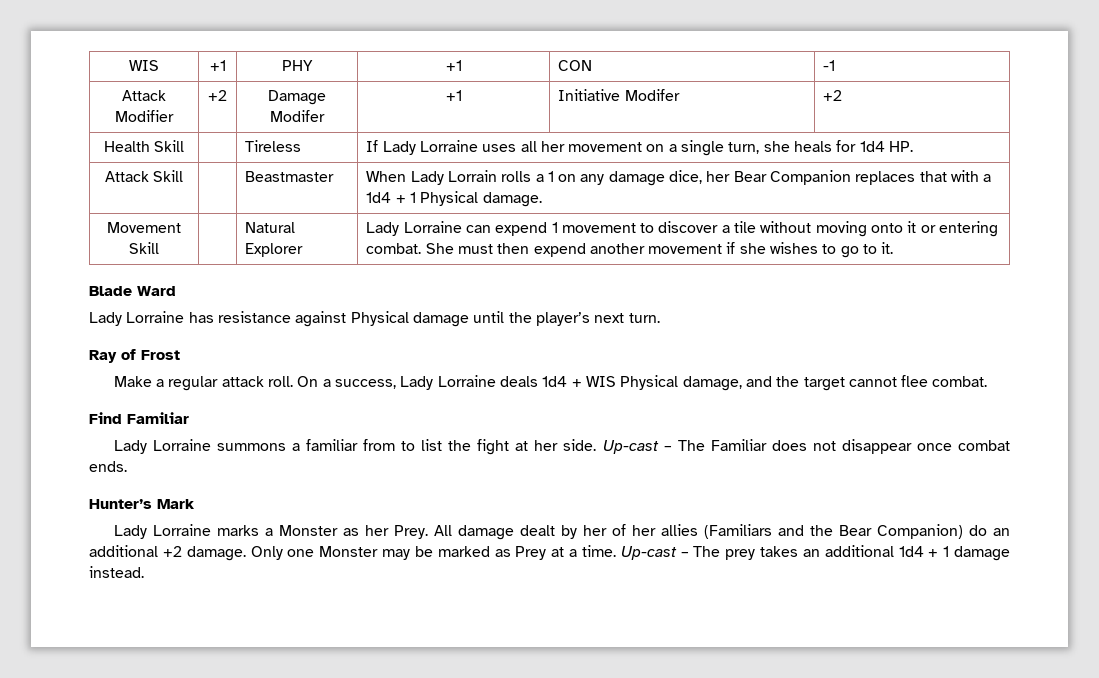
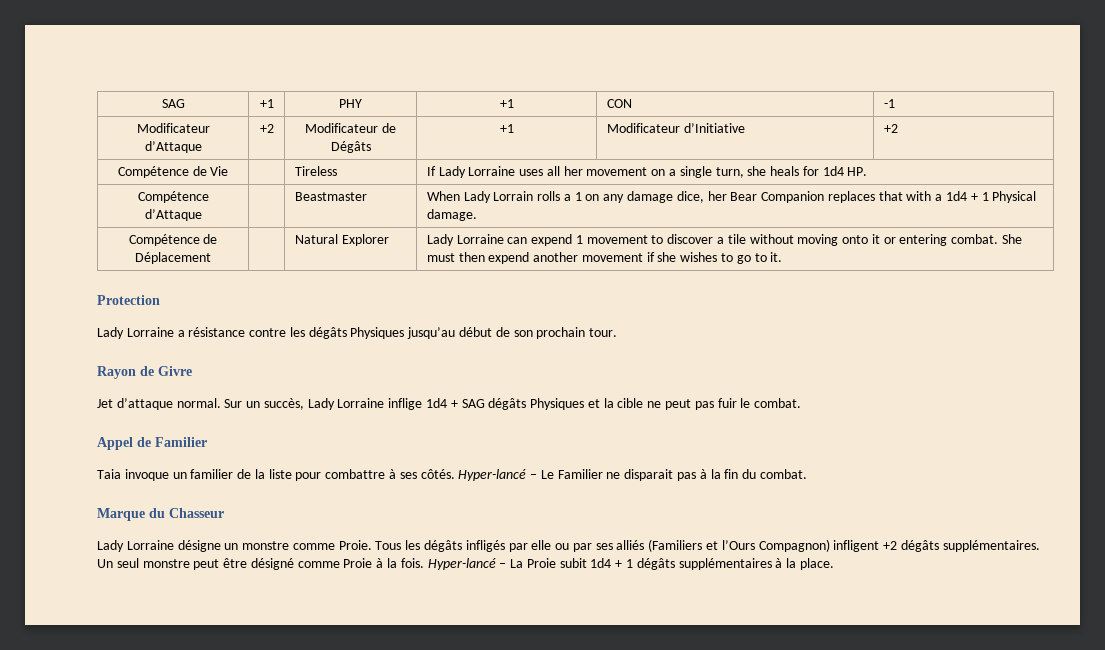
[129,60,159,71] WIS -> [161,99,185,108] SAG
[122,90,166,101] [115,110,174,122] Attack Modifier -> [136,123,210,133] [144,141,202,153] Modificateur d’Attaque
[268,90,326,105] [270,110,325,122] [445,90,462,101] [558,89,680,101] Damage Modifer | +1 | Initiative Modifer -> [305,123,396,133] [330,141,371,153] [499,124,514,133] [606,123,745,133] Modificateur de Dégâts | +1 | Modificateur d’Initiative
[103,140,185,152] Health Skill -> [117,166,229,178] Compétence de Vie
[104,170,184,182] Attack Skill -> [137,191,209,203] [144,209,202,221] Compétence d’Attaque
[107,222,181,233] [129,242,159,254] Movement Skill -> [128,234,218,246] [135,252,211,264] Compétence de Déplacement
[89,286,176,296] [89,311,660,327] [89,349,180,363] [113,375,988,391] [89,412,189,424] [113,439,1010,455] [89,461,127,472] [89,499,195,509] [113,524,1011,540] [89,545,1011,561] [89,566,144,578] Blade Ward // Lady Lorraine has resistance against Physical damage until the player’s next turn. // Ray of Frost // Make a regular attack roll. On a success, Lady Lorraine deals 1d4 + WIS Physical damage, and the target cannot flee combat. // Find Familiar // Lady Lorraine summons a familiar from to list the fight at her side. Up-cast – The Familiar does not disappear once combat ends. // Hunter’s Mark // Lady Lorraine marks a Monster as her Prey. All damage dealt by her of her allies (Familiars and the Bear Companion) do an additional +2 damage. Only one Monster may be marked as Prey at a time. Up-cast – The prey takes an additional 1d4 + 1 damage instead. -> [97,295,160,305] [97,327,618,339] [97,366,192,379] [97,398,802,410] [97,437,207,450] [97,469,807,481] [97,508,224,521] [97,539,1040,552] [97,558,834,570] Protection // Lady Lorraine a résistance contre les dégâts Physiques jusqu’au début de son prochain tour. // Rayon de Givre // Jet d’attaque normal. Sur un succès, Lady Lorraine inflige 1d4 + SAG dégâts Physiques et la cible ne peut pas fuir le combat. // Appel de Familier // Taia invoque un familier de la liste pour combattre à ses côtés. Hyper-lancé – Le Familier ne disparait pas à la fin du combat. // Marque du Chasseur // Lady Lorraine désigne un monstre comme Proie. Tous les dégâts infligés par elle ou par ses alliés (Familiers et l’Ours Compagnon) infligent +2 dégâts supplémentaires. Un seul monstre peut être désigné comme Proie à la fois. Hyper-lancé – La Proie subit 1d4 + 1 dégâts supplémentaires à la place.

